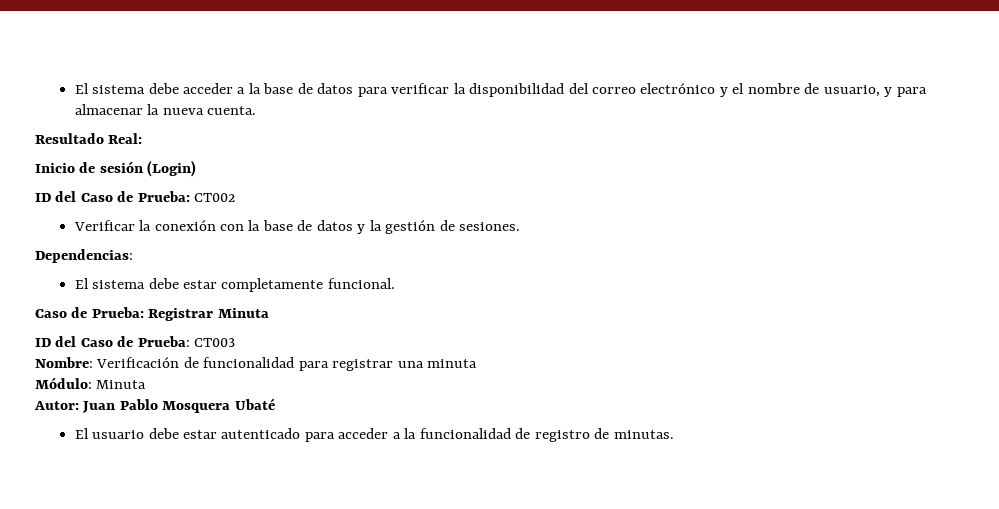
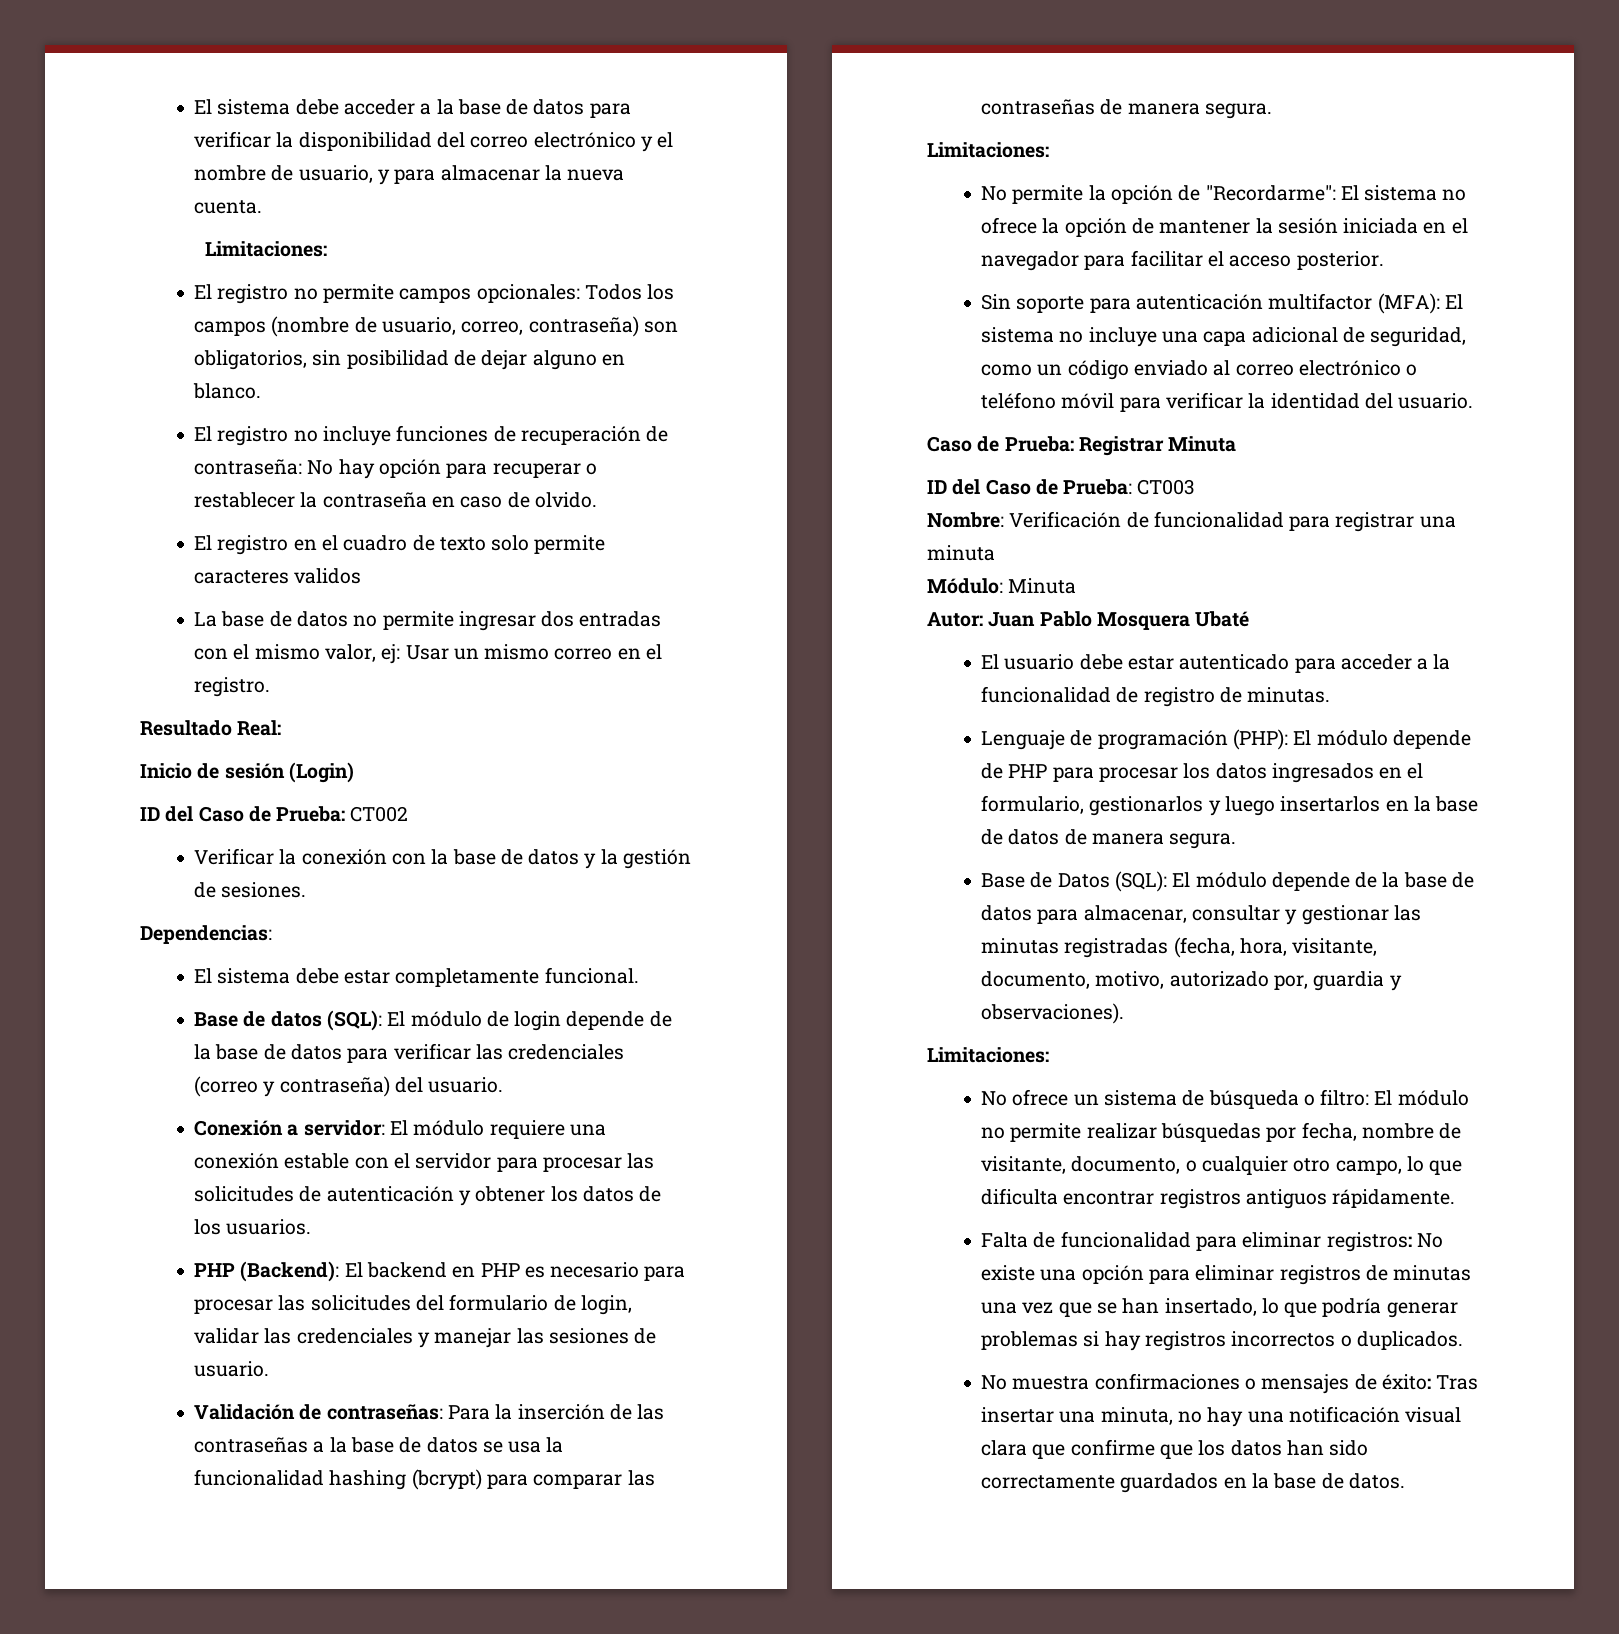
(257, 110) none -> [205,241,328,257] [194,284,675,304] [194,316,678,337] [194,350,625,370] [193,383,262,399] [194,425,669,446] [194,459,597,479] [194,492,597,508] [194,535,606,555] [194,568,362,584] [194,611,662,631] [194,644,662,664] [194,677,271,697] // Limitaciones: // El registro no permite campos opcionales: Todos los campos (nombre de usuario, correo, contraseña) son obligatorios, sin posibilidad de dejar alguno en blanco. // El registro no incluye funciones de recuperación de contraseña: No hay opción para recuperar o restablecer la contraseña en caso de olvido. // El registro en el cuadro de texto solo permite caracteres validos // La base de datos no permite ingresar dos entradas con el mismo valor, ej: Usar un mismo correo en el registro.
(395, 283) none -> [194,1010,672,1031] [194,1043,625,1063] [194,1076,504,1097] [194,1120,606,1139] [194,1153,655,1172] [194,1186,662,1206] [194,1219,312,1235] [194,1261,686,1282] [194,1294,632,1315] [194,1328,657,1348] [194,1361,270,1377] [194,1404,665,1420] [194,1437,564,1453] [194,1469,655,1490] [981,99,1272,119] [927,142,1049,158] [981,185,1467,204] [981,217,1468,237] [981,250,1384,271] [981,293,1463,314] [981,327,1467,347] [981,360,1418,380] [981,392,1474,412] // Base de datos (SQL): El módulo de login depende de la base de datos para verificar las credenciales (correo y contraseña) del usuario. // Conexión a servidor: El módulo requiere una conexión estable con el servidor para procesar las solicitudes de autenticación y obtener los datos de los usuarios. // PHP (Backend): El backend en PHP es necesario para procesar las solicitudes del formulario de login, validar las credenciales y manejar las sesiones de usuario. // Validación de contraseñas: Para la inserción de las contraseñas a la base de datos se usa la funcionalidad hashing (bcrypt) para comparar las contraseñas de manera segura. // Limitaciones: // No permite la opción de "Recordarme": El sistema no ofrece la opción de mantener la sesión iniciada en el navegador para facilitar el acceso posterior. // Sin soporte para autenticación multifactor (MFA): El sistema no incluye una capa adicional de seguridad, como un código enviado al correo electrónico o teléfono móvil para verificar la identidad del usuario.
(674, 434) none -> [981,729,1471,750] [981,763,1424,783] [981,795,1479,816] [981,829,1237,849] [981,871,1474,892] [981,905,1421,925] [981,937,1378,958] [981,971,1402,991] [981,1003,1125,1024] [927,1047,1049,1063] [981,1089,1469,1109] [981,1122,1462,1142] [981,1156,1463,1175] [981,1188,1456,1209] [981,1231,1443,1252] [981,1265,1472,1285] [981,1298,1458,1318] [981,1331,1463,1351] [981,1373,1479,1394] [981,1406,1462,1427] [981,1439,1369,1459] [981,1473,1405,1493] // Lenguaje de programación (PHP): El módulo depende de PHP para procesar los datos ingresados en el formulario, gestionarlos y luego insertarlos en la base de datos de manera segura. // Base de Datos (SQL): El módulo depende de la base de datos para almacenar, consultar y gestionar las minutas registradas (fecha, hora, visitante, documento, motivo, autorizado por, guardia y observaciones). // Limitaciones: // No ofrece un sistema de búsqueda o filtro: El módulo no permite realizar búsquedas por fecha, nombre de visitante, documento, o cualquier otro campo, lo que dificulta encontrar registros antiguos rápidamente. // Falta de funcionalidad para eliminar registros: No existe una opción para eliminar registros de minutas una vez que se han insertado, lo que podría generar problemas si hay registros incorrectos o duplicados. // No muestra confirmaciones o mensajes de éxito: Tras insertar una minuta, no hay una notificación visual clara que confirme que los datos han sido correctamente guardados en la base de datos.

